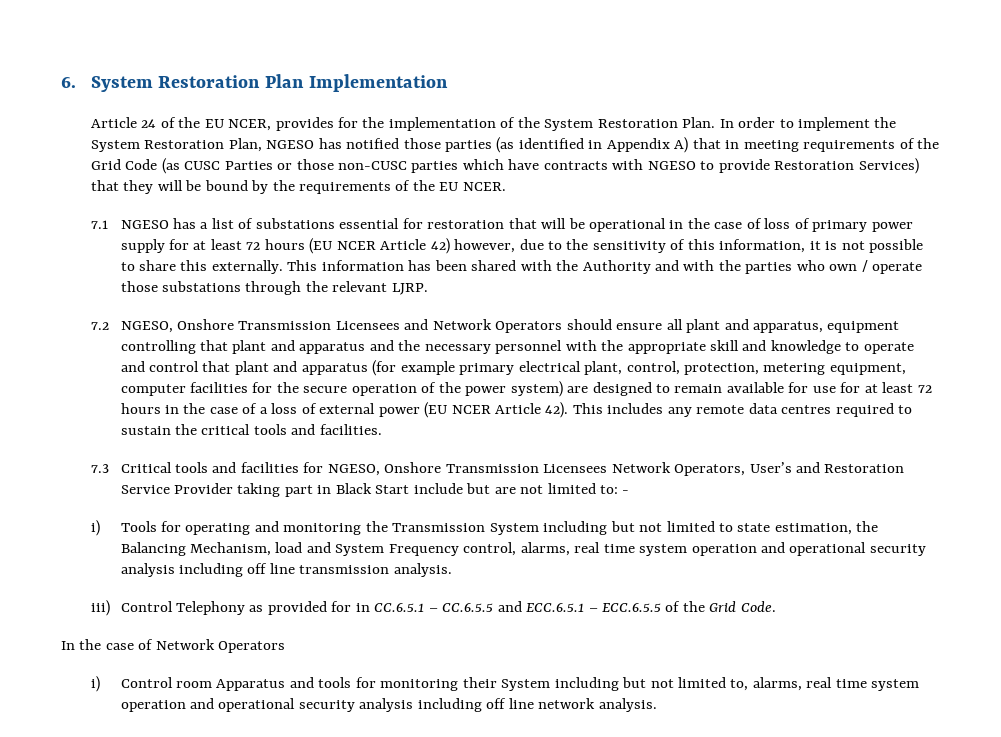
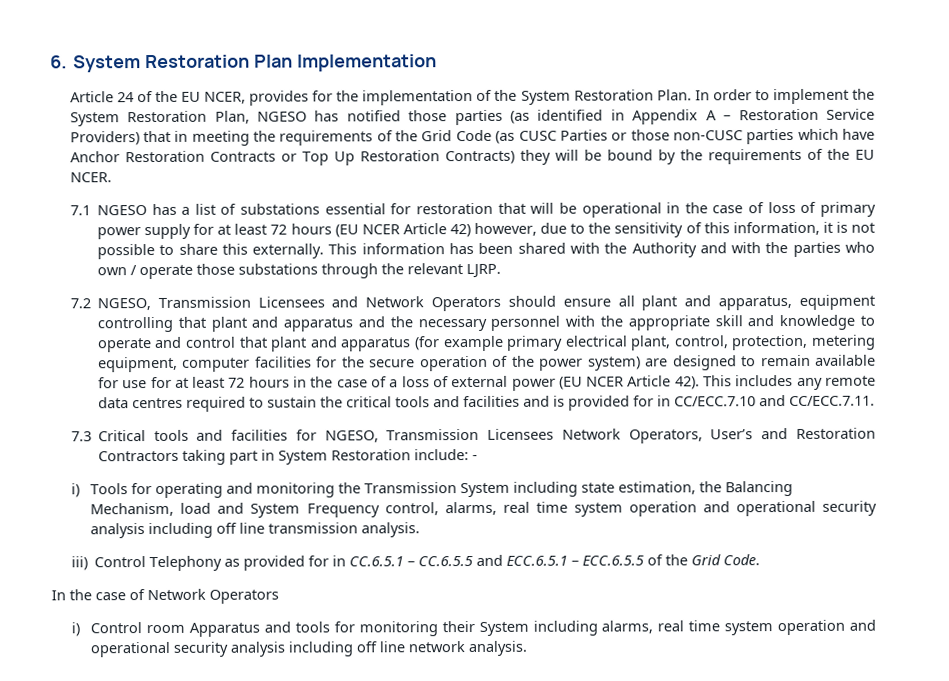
[674,137,689,153] A) -> [705,108,875,121] [69,131,140,146] A – Restoration Service Providers)
(799, 146) none -> [253,130,277,142] the
[543,158,919,174] [90,180,119,191] contracts with NGESO to provide Restoration Services) that -> [69,150,515,166] Anchor Restoration Contracts or Top Up Restoration Contracts)
[176,319,234,330] Onshore -> (151, 304) none
[319,424,382,435] facilities. -> [462,395,875,411] facilities and is provided for in CC/ECC.7.10 and CC/ECC.7.11.
[384,462,442,473] Onshore -> (379, 436) none
[120,483,233,494] Service Provider -> [97,450,179,462] Contractors
[335,483,618,494] Black Start include but are not limited to: -> [277,449,469,465] System Restoration include:
[610,521,733,532] but not limited to -> (579, 489) none
[622,677,749,691] but not limited to, -> (598, 628) none

